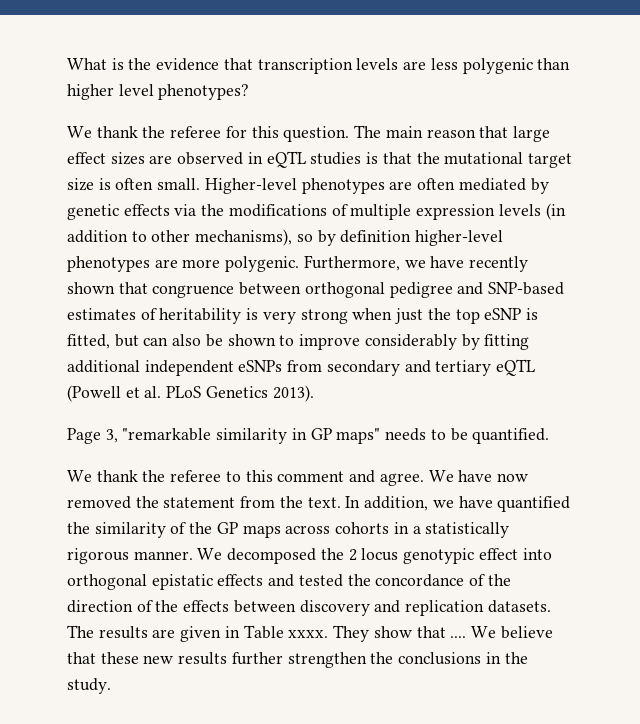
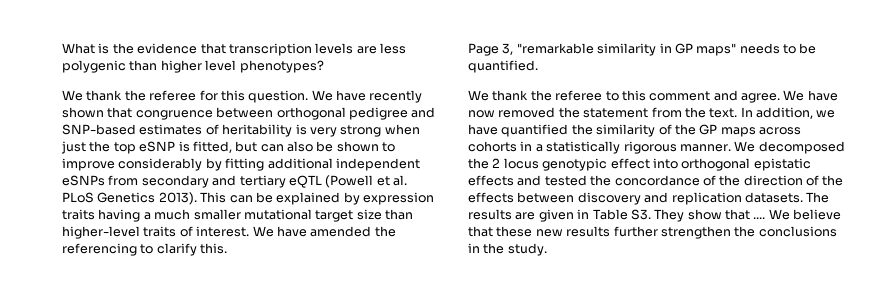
[354,125,550,142] [67,151,572,168] [67,178,549,194] [67,203,566,220] [67,229,504,246] [67,255,426,272] The main reason that large effect sizes are observed in eQTL studies is that the mutational target size is often small. Higher-level phenotypes are often mediated by genetic effects via the modifications of multiple expression levels (in addition to other mechanisms), so by definition higher-level phenotypes are more polygenic. Furthermore, we -> [311,90,333,101] We
(314, 393) none -> [200,192,434,205] [62,209,413,222] [62,226,396,239] [62,243,228,256] This can be explained by expression traits having a much smaller mutational target size than higher-level traits of interest. We have amended the referencing to clarify this.
[288,630,329,638] xxxx. -> [630,209,651,220] S3.

